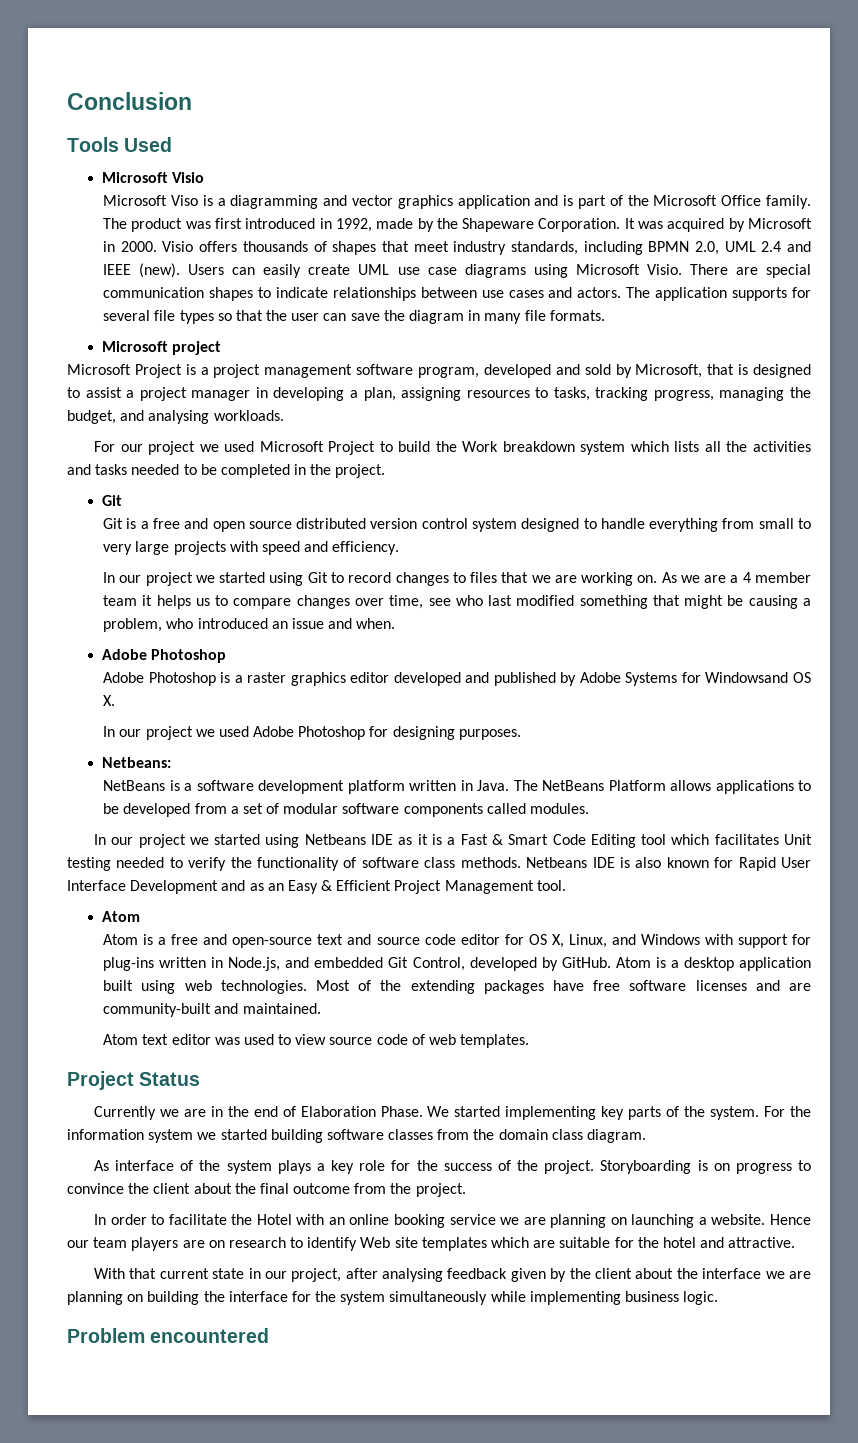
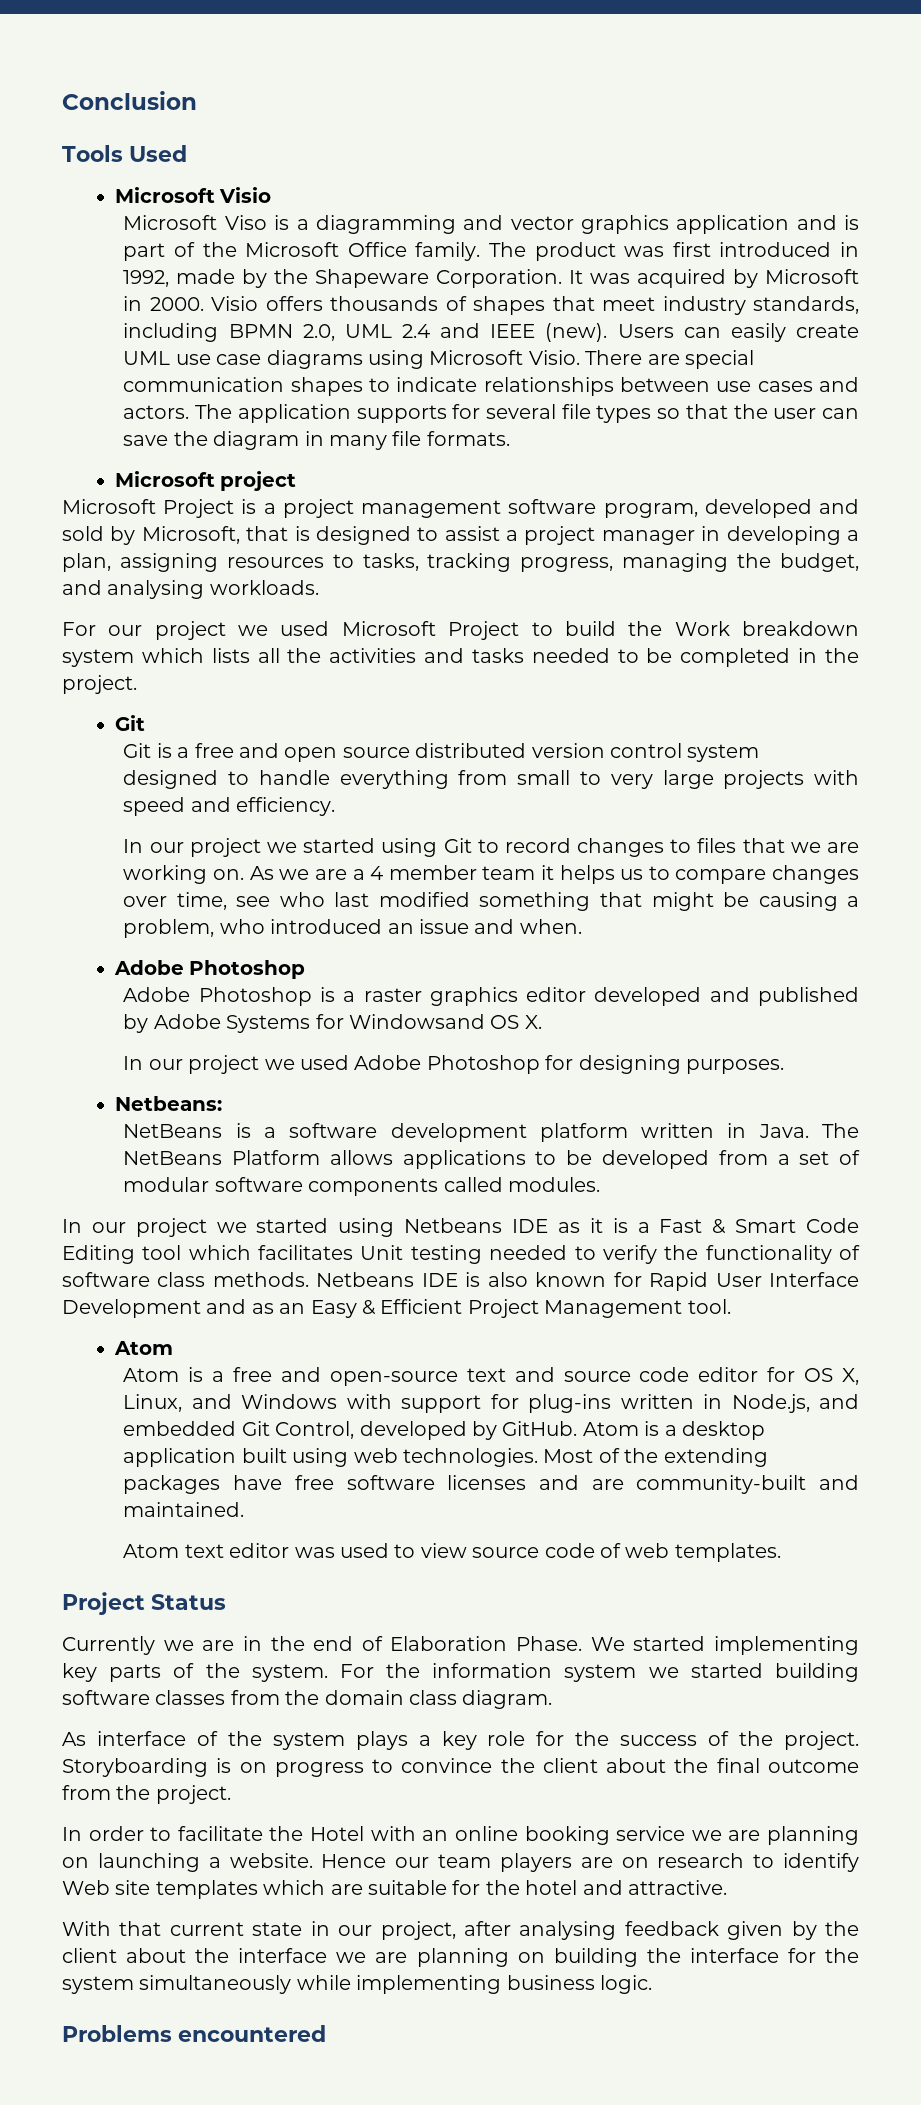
[67,1328,145,1343] Problem -> [62,2025,172,2042] Problems

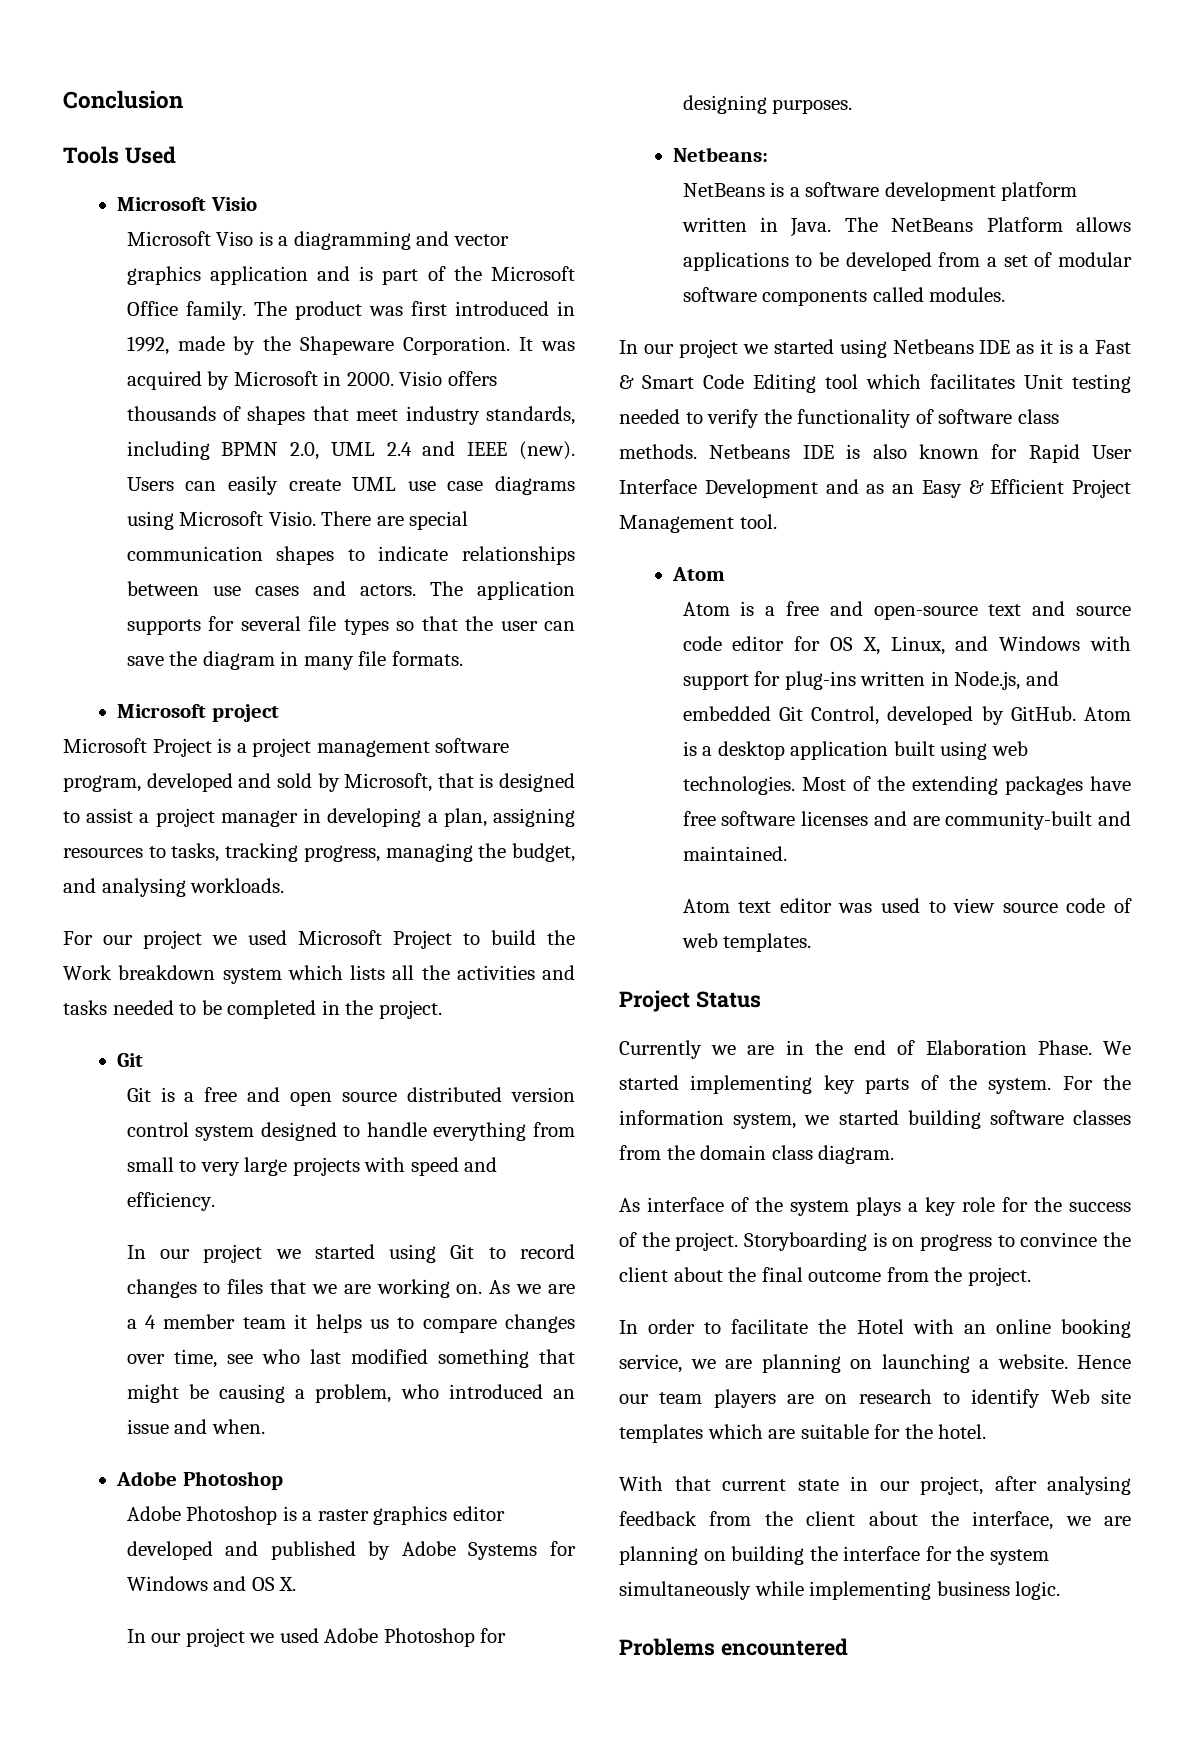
[349,1014,486,1029] Windowsand -> [126,1576,247,1591] Windows and
[564,1664,637,1682] system -> [733,1113,797,1129] system,
[616,1826,686,1841] service -> [619,1354,682,1373] service,
[525,1880,727,1895] hotel and attractive. -> [938,1424,987,1439] hotel.
[727,1921,859,1940] [62,1948,328,1963] given by the client about the interface -> [709,1511,1054,1530] from the client about the interface,

